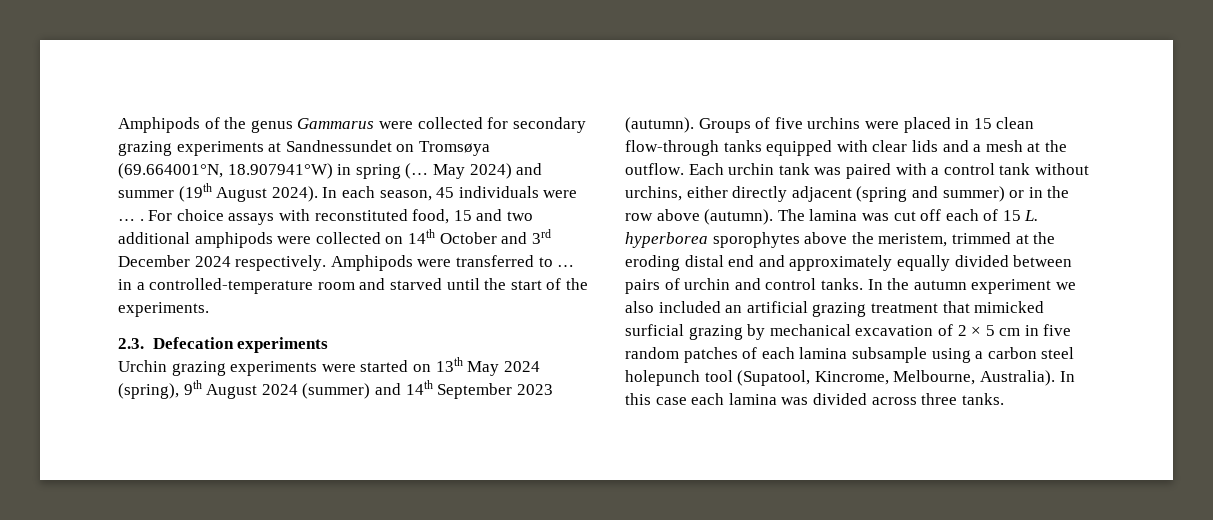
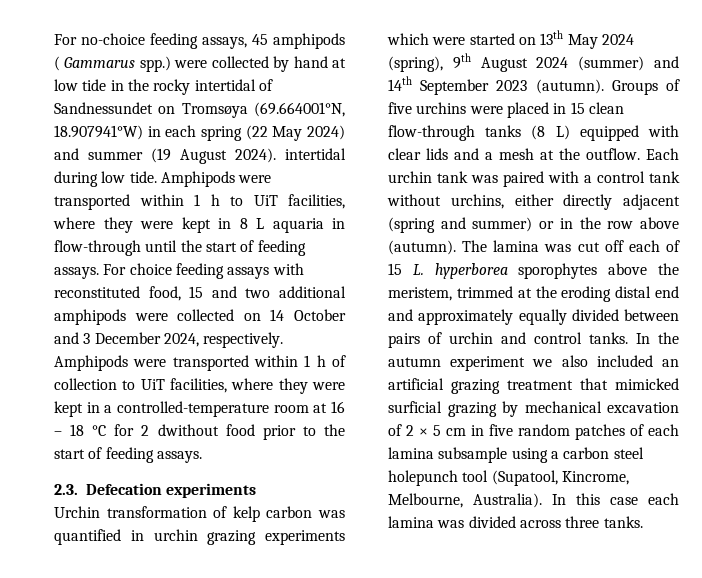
[118,117,586,133] [118,141,282,156] Amphipods of the genus Gammarus were collected for secondary grazing experiments at -> [54,33,345,49] [54,56,346,72] [54,79,273,95] For no-choice feeding assays, 45 amphipods ( Gammarus spp.) were collected by hand at low tide in the rocky intertidal of
[355,163,429,179] spring (… -> [165,125,268,141] each spring (22
[178,183,212,202] (19th -> [151,148,171,163] (19
[322,186,578,201] [118,219,144,221] In each season, 45 individuals were … . -> [285,148,346,160] [54,171,272,187] [54,194,345,210] [53,217,345,233] [54,240,306,256] [54,267,99,279] intertidal during low tide. Amphipods were transported within 1 h to UiT facilities, where they were kept in 8 L aquaria in flow-through until the start of feeding assays.
(224, 215) none -> [175,263,224,279] feeding
[407,229,435,244] 14th -> [270,309,285,321] 14
[531,229,551,244] [118,255,575,271] [118,278,588,294] [118,302,209,317] 3rd December 2024 respectively. Amphipods were transferred to … in a controlled-temperature room and starved until the start of the experiments. -> [83,332,284,348] [54,355,346,371] [54,378,345,394] [54,401,345,417] [54,424,345,440] [54,447,202,463] 3 December 2024, respectively. Amphipods were transported within 1 h of collection to UiT facilities, where they were kept in a controlled-temperature room at 16 – 18 °C for 2 dwithout food prior to the start of feeding assays.
[171,361,318,376] grazing experiments -> [106,506,345,522] [54,529,345,545] [387,33,429,45] transformation of kelp carbon was quantified in urchin grazing experiments which
(762, 146) none -> [531,125,570,140] (8 L)

